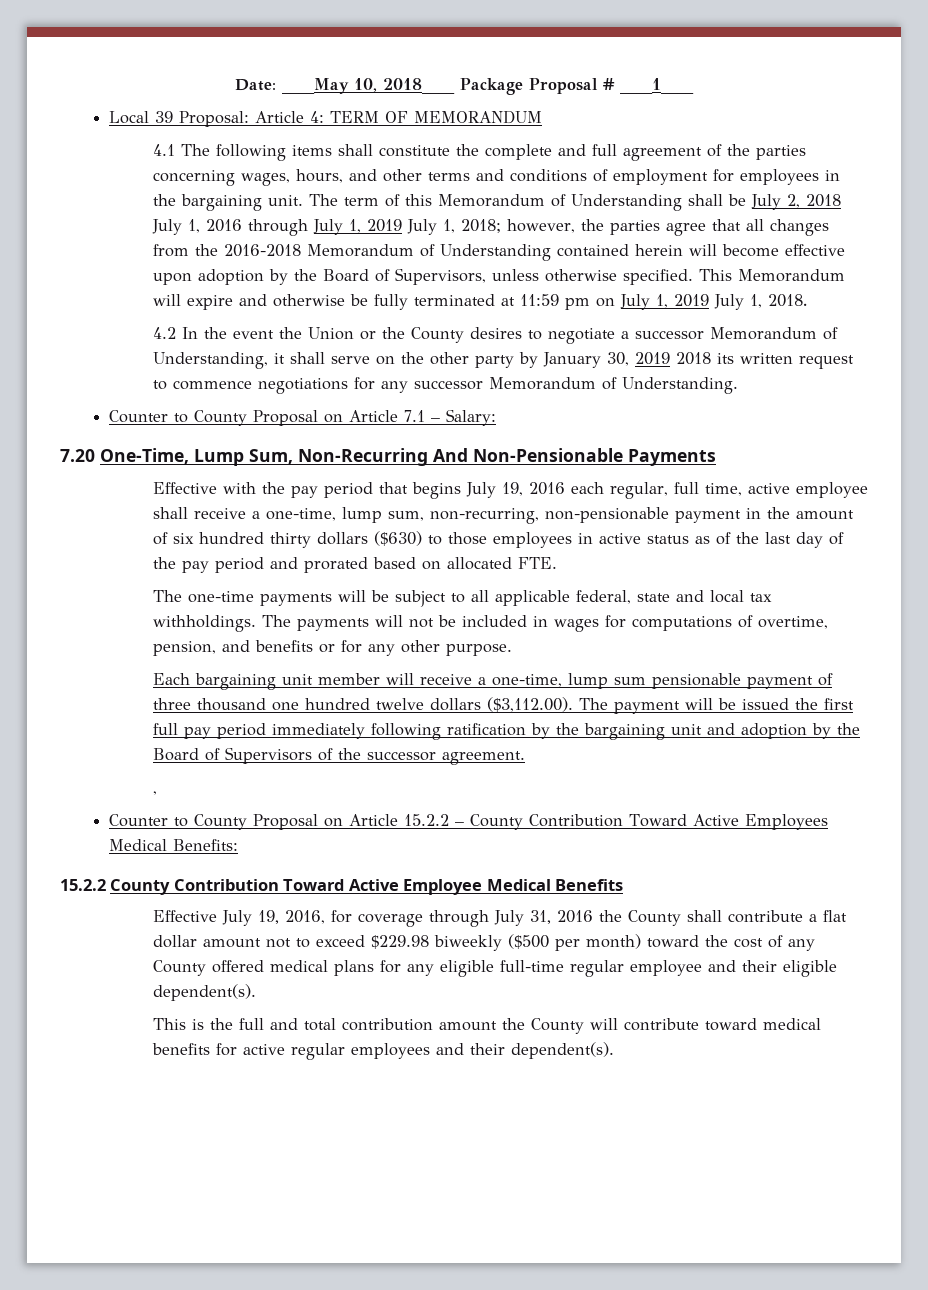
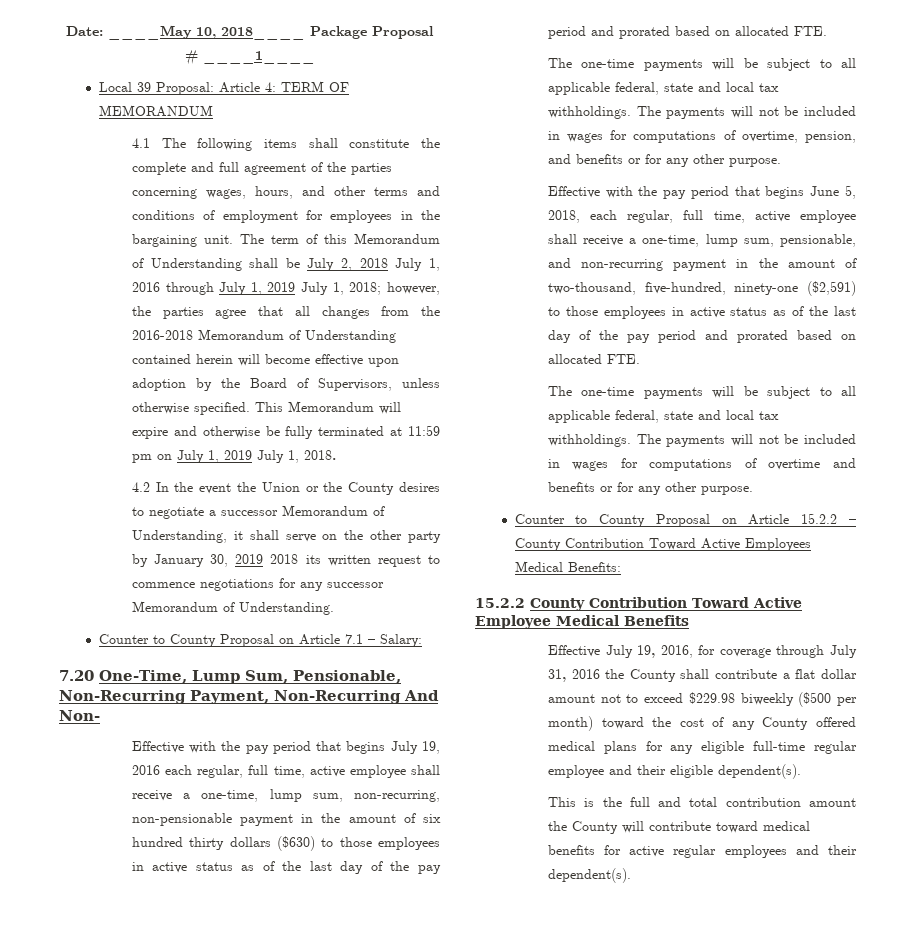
[298,448,716,466] Non-Recurring And Non-Pensionable Payments -> [292,670,401,684] [59,690,439,704] [59,710,100,721] Pensionable, Non-Recurring Payment, Non-Recurring And Non-
[152,673,833,690] [152,697,854,714] [152,723,860,740] [152,747,525,765] [152,791,157,795] Each bargaining unit member will receive a one-time, lump sum pensionable payment of three thousand one hundred twelve dollars ($3,112.00). The payment will be issued the first full pay period immediately following ratification by the bargaining unit and adoption by the Board of Supervisors of the successor agreement. // , -> [547,185,856,199] [547,210,856,223] [547,234,856,247] [547,258,857,271] [547,281,856,296] [547,306,856,319] [547,330,856,343] [547,354,640,364] [547,386,856,399] [547,410,779,423] [547,434,856,447] [547,458,856,471] [547,482,753,495] Effective with the pay period that begins June 5, 2018, each regular, full time, active employee shall receive a one-time, lump sum, pensionable, and non-recurring payment in the amount of two-thousand, five-hundred, ninety-one ($2,591) to those employees in active status as of the last day of the pay period and prorated based on allocated FTE. // The one-time payments will be subject to all applicable federal, state and local tax withholdings. The payments will not be included in wages for computations of overtime and benefits or for any other purpose.

